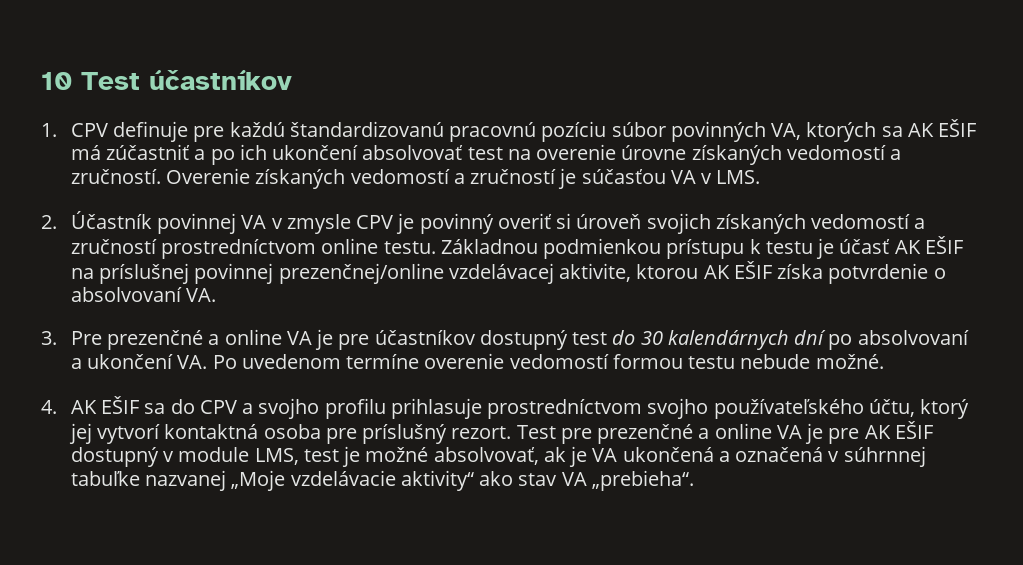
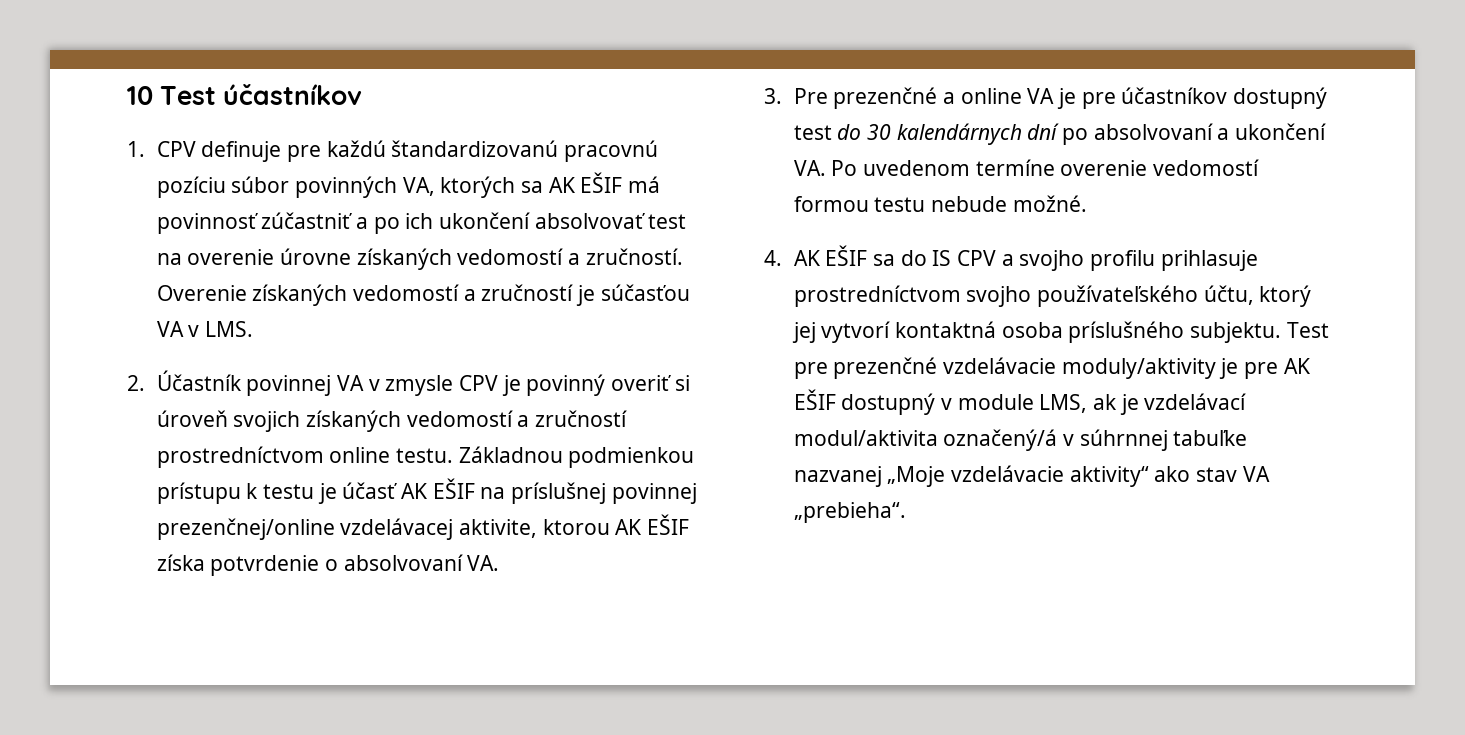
(101, 152) none -> [156,213,258,234] povinnosť
(195, 406) none -> [932,250,952,266] IS
[325,423,802,444] pre príslušný rezort. Test pre prezenčné a online VA -> [1068,321,1329,343] [793,357,1216,379] príslušného subjektu. Test pre prezenčné vzdelávacie moduly/aktivity
[303,446,824,467] test je možné absolvovať, ak je VA ukončená a označená -> [1092,393,1247,415] [793,429,1058,451] ak je vzdelávací modul/aktivita označený/á

